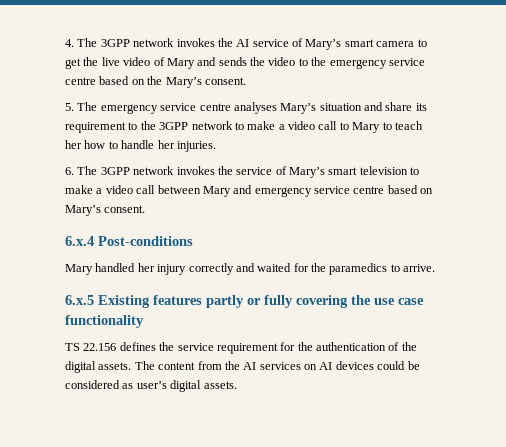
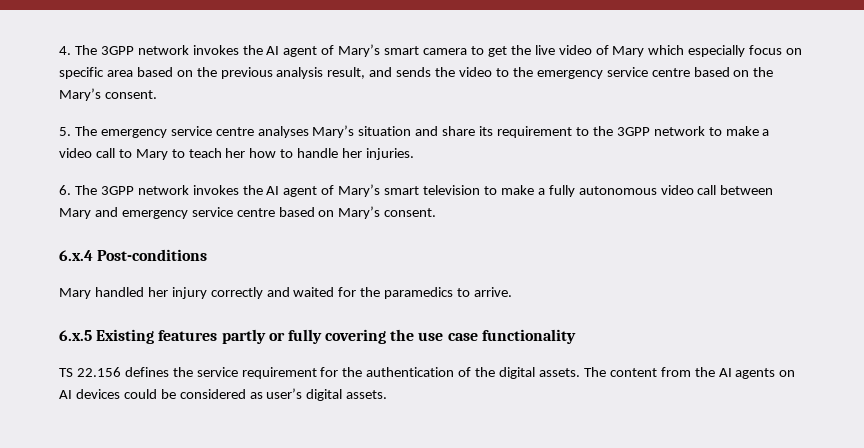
[252,39,289,47] service -> [283,46,318,57] agent
(195, 63) none -> [648,45,803,57] [59,67,366,79] which especially focus on specific area based on the previous analysis result,
[236,167,273,175] service -> [266,186,318,197] AI agent
(103, 191) none -> [548,185,657,197] fully autonomous
[259,362,301,370] services -> [735,368,776,379] agents

